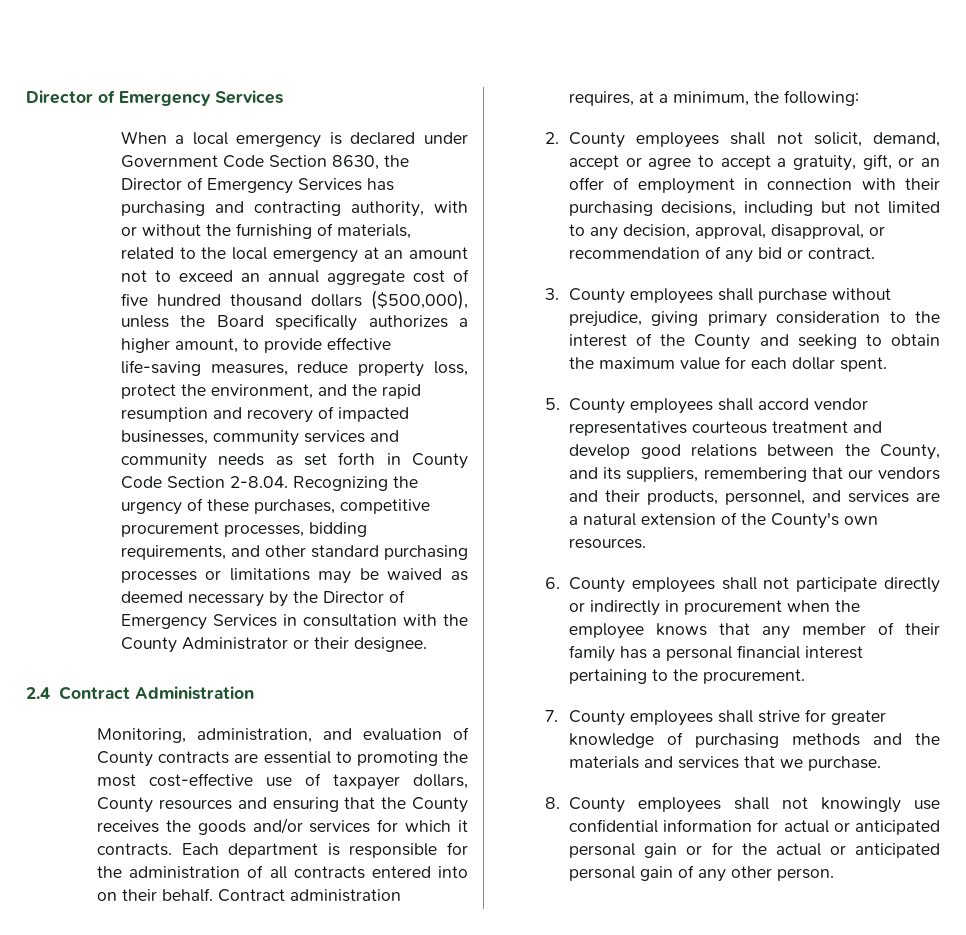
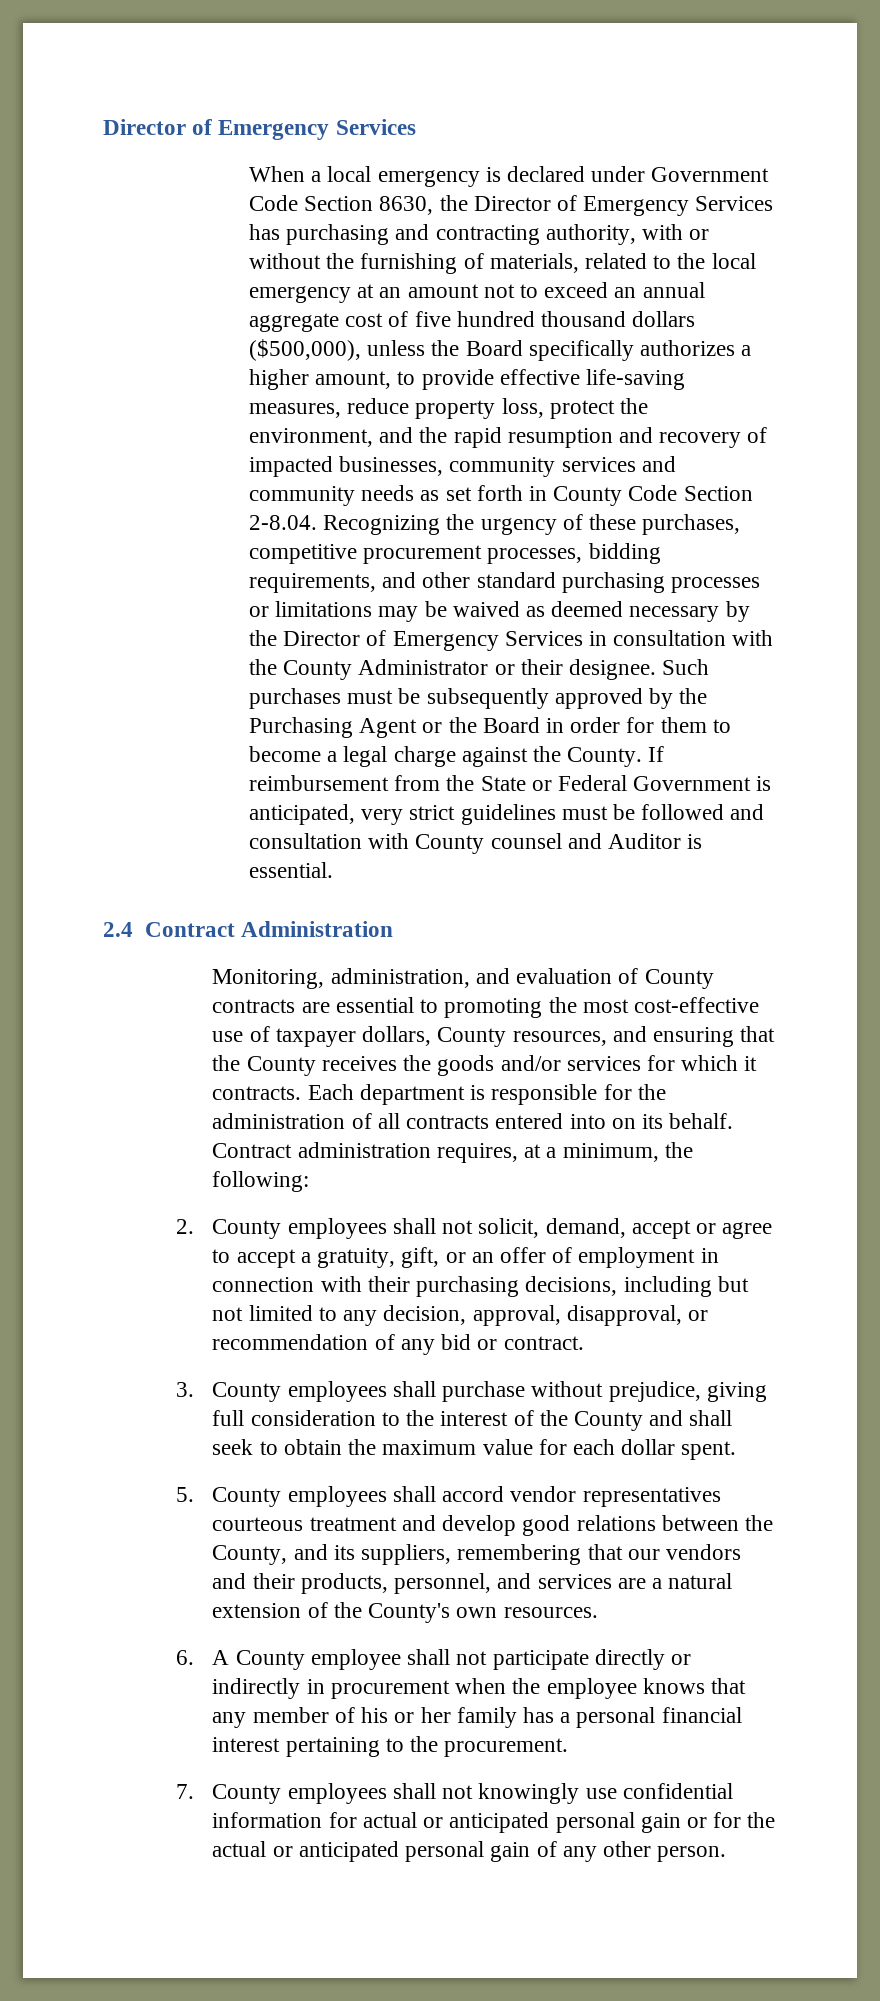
(427, 644) none -> [662,659,710,675] [248,688,708,709] [248,717,731,738] [248,746,665,767] [248,775,772,791] [248,804,765,825] [248,833,703,854] [248,862,333,878] Such purchases must be subsequently approved by the Purchasing Agent or the Board in order for them to become a legal charge against the County. If reimbursement from the State or Federal Government is anticipated, very strict guidelines must be followed and consultation with County counsel and Auditor is essential.
[158,799,232,810] resources -> [512,1031,607,1046] resources,
[122,889,158,901] their -> [641,1114,663,1129] its
[707,311,767,327] primary -> [212,1410,245,1426] full
[797,334,857,349] seeking -> [689,1410,733,1426] [212,1439,254,1455] shall seek
[569,577,715,593] County employees -> [212,1649,401,1670] A County employee
[905,623,940,635] their -> [361,1707,451,1723] his or her
[758,709,887,725] [569,732,940,748] [569,756,882,771] [545,797,770,813] strive for greater knowledge of purchasing methods and the materials and services that we purchase. // 8. County employees shall -> (436, 1791) none

